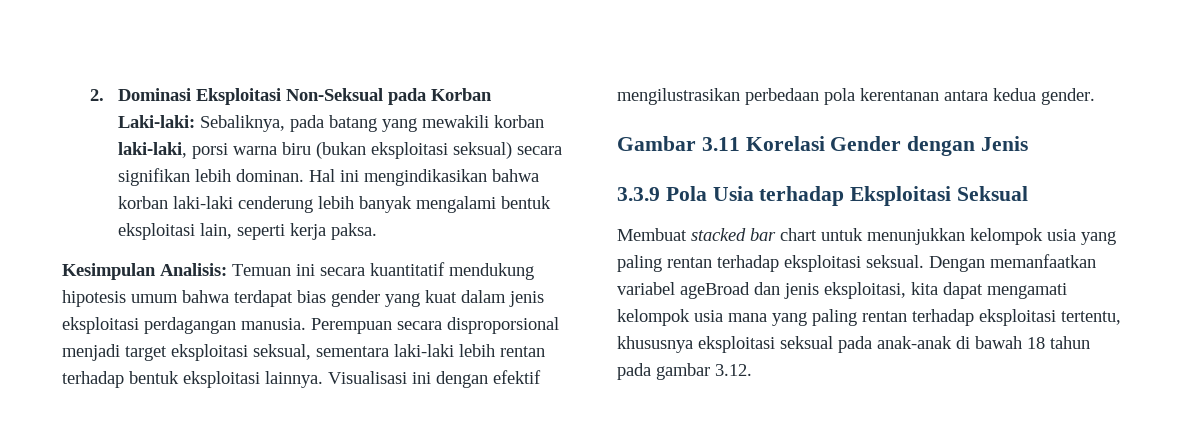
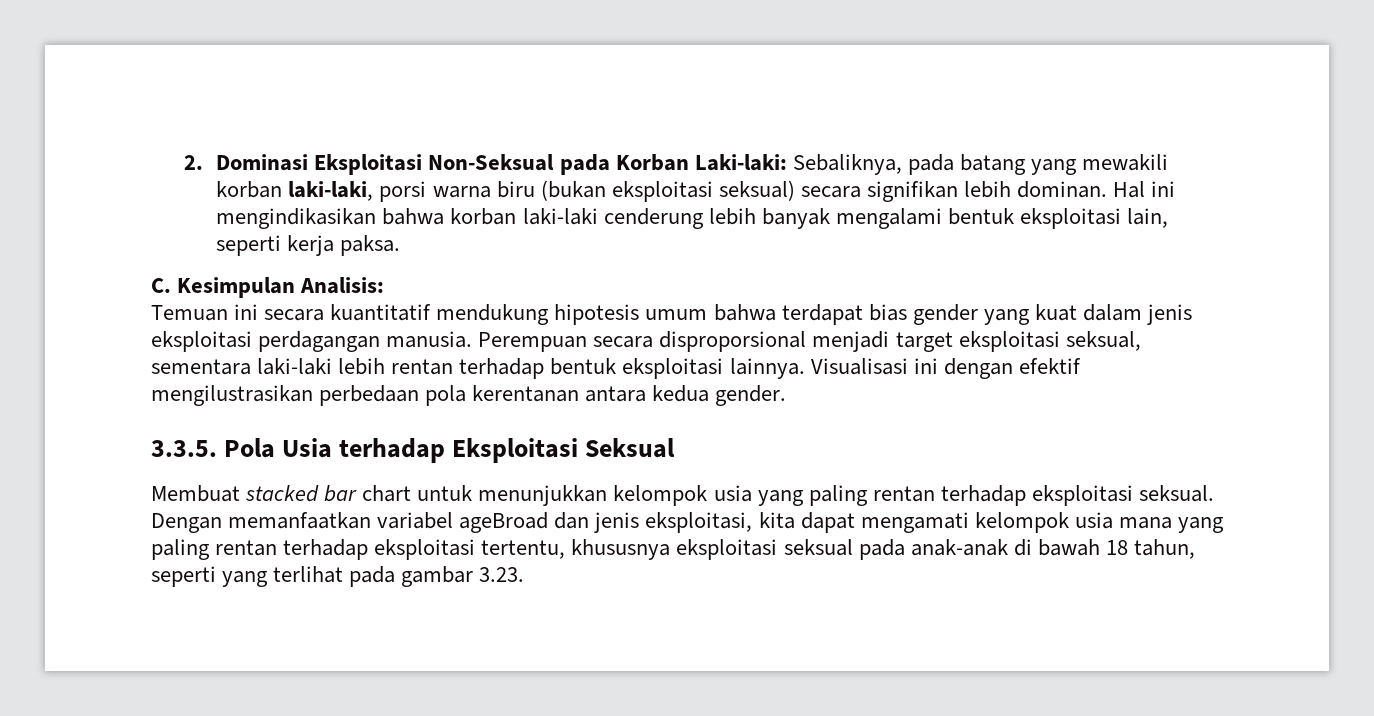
(377, 231) none -> [151,278,171,293] C.
(227, 269) none -> (385, 285) //
[617,136,1029,156] [617,187,660,201] Gambar 3.11 Korelasi Gender dengan Jenis // 3.3.9 -> [151,440,217,457] 3.3.5.
[1050,336,1090,349] tahun -> [1133,539,1195,559] [151,566,344,587] tahun, seperti yang terlihat
[715,364,752,376] 3.12. -> [479,567,525,582] 3.23.

